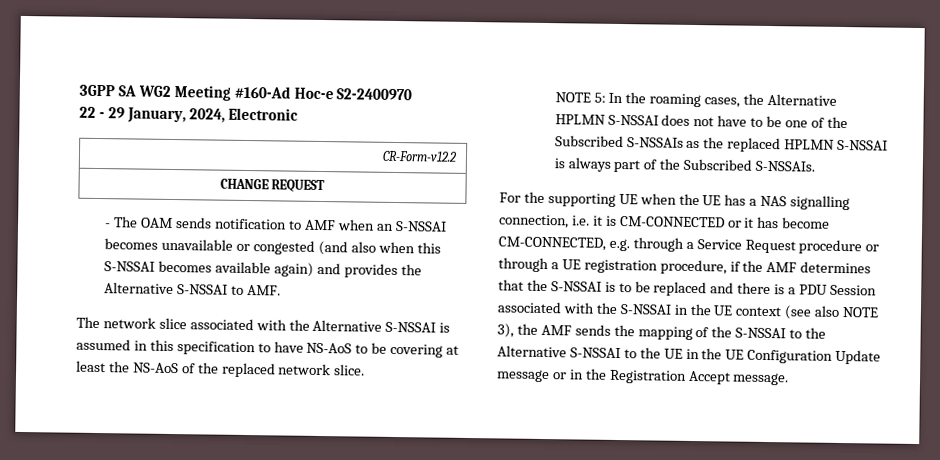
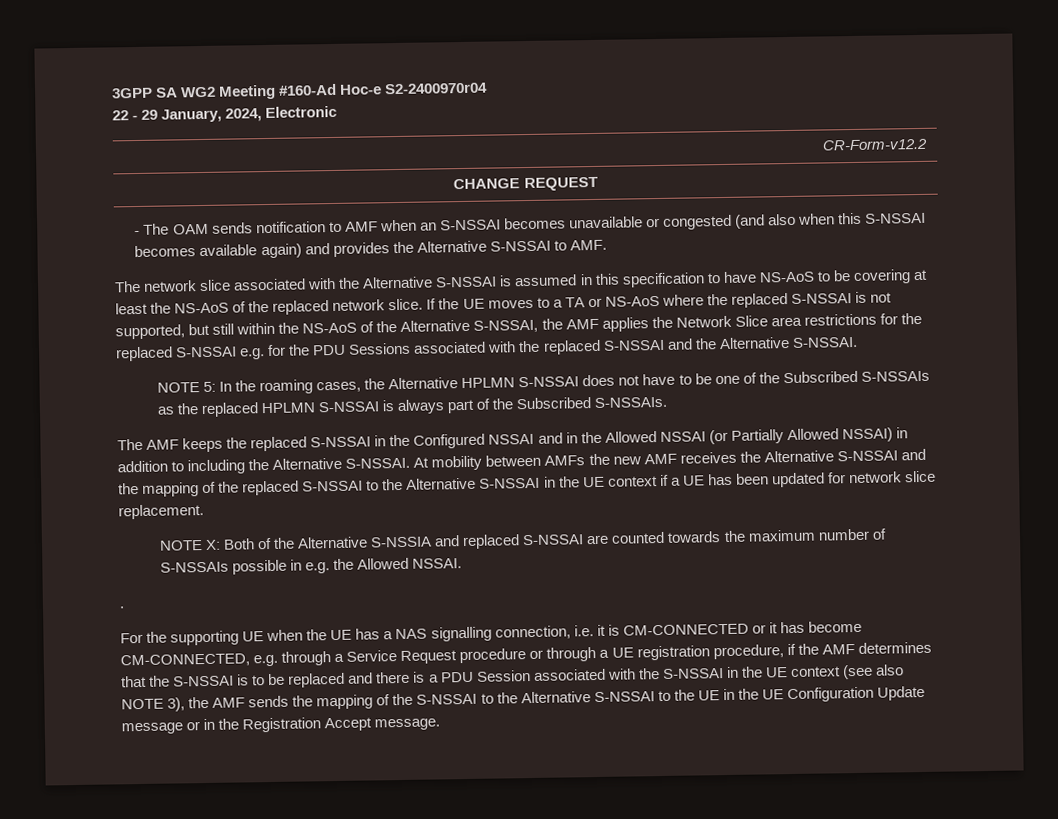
[336,88,413,101] S2-2400970 -> [384,82,489,95] S2-2400970r04
(366, 370) none -> [426,291,893,310] [115,312,922,340] [115,336,858,362] If the UE moves to a TA or NS-AoS where the replaced S-NSSAI is not supported, but still within the NS-AoS of the Alternative S-NSSAI, the AMF applies the Network Slice area restrictions for the replaced S-NSSAI e.g. for the PDU Sessions associated with the replaced S-NSSAI and the Alternative S-NSSAI.
(816, 166) none -> [117,427,908,453] [117,448,926,475] [118,470,937,497] [118,504,204,520] [158,528,887,551] [159,557,463,575] [119,606,125,609] // The AMF keeps the replaced S-NSSAI in the Configured NSSAI and in the Allowed NSSAI (or Partially Allowed NSSAI) in addition to including the Alternative S-NSSAI. At mobility between AMFs the new AMF receives the Alternative S-NSSAI and the mapping of the replaced S-NSSAI to the Alternative S-NSSAI in the UE context if a UE has been updated for network slice replacement. // NOTE X: Both of the Alternative S-NSSIA and replaced S-NSSAI are counted towards the maximum number of S-NSSAIs possible in e.g. the Allowed NSSAI. // .

